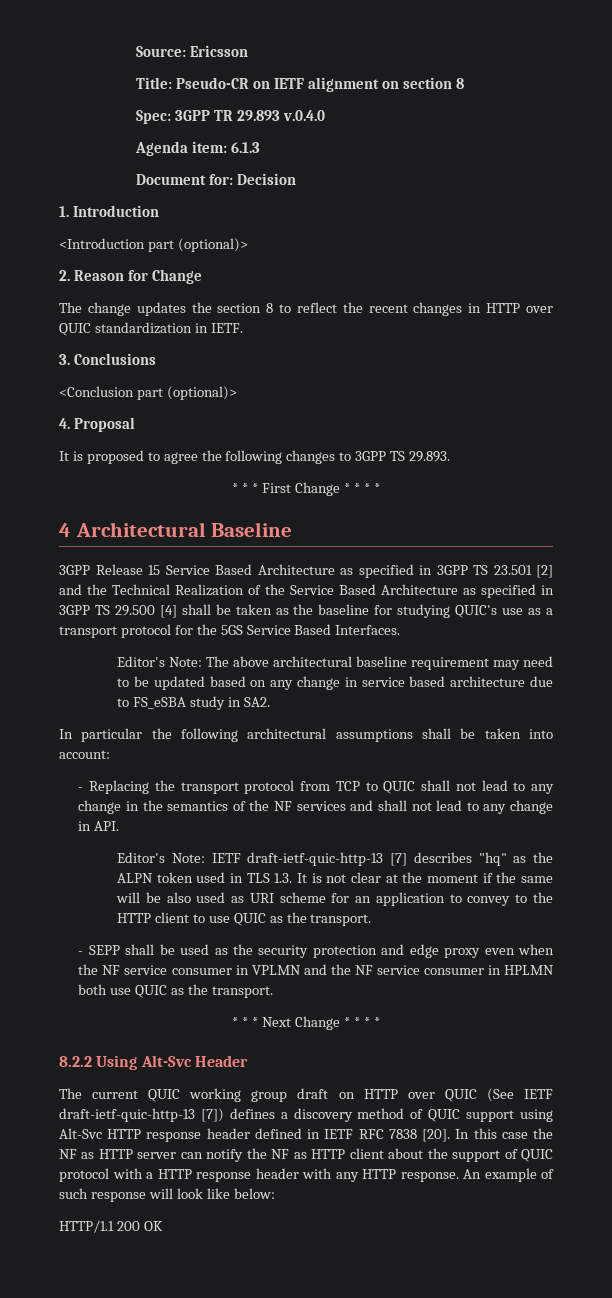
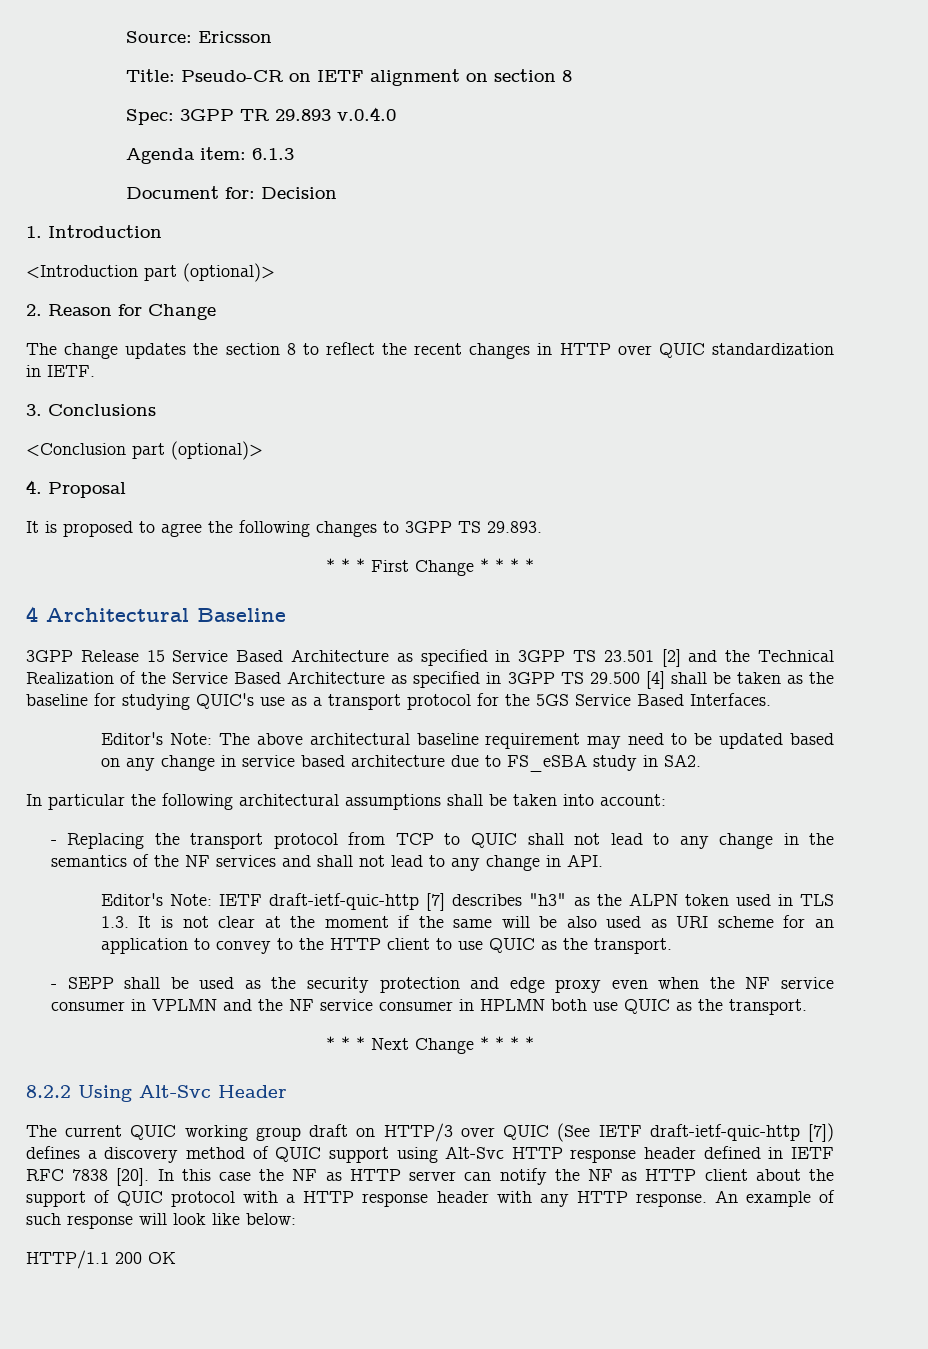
[247,852,384,866] draft-ietf-quic-http-13 -> [269,893,420,910] draft-ietf-quic-http
[478,852,507,866] "hq" -> [529,893,567,906] "h3"
[363,1089,398,1099] HTTP -> [383,1123,453,1142] HTTP/3
[59,1108,195,1122] draft-ietf-quic-http-13 -> [649,1124,800,1141] draft-ietf-quic-http

